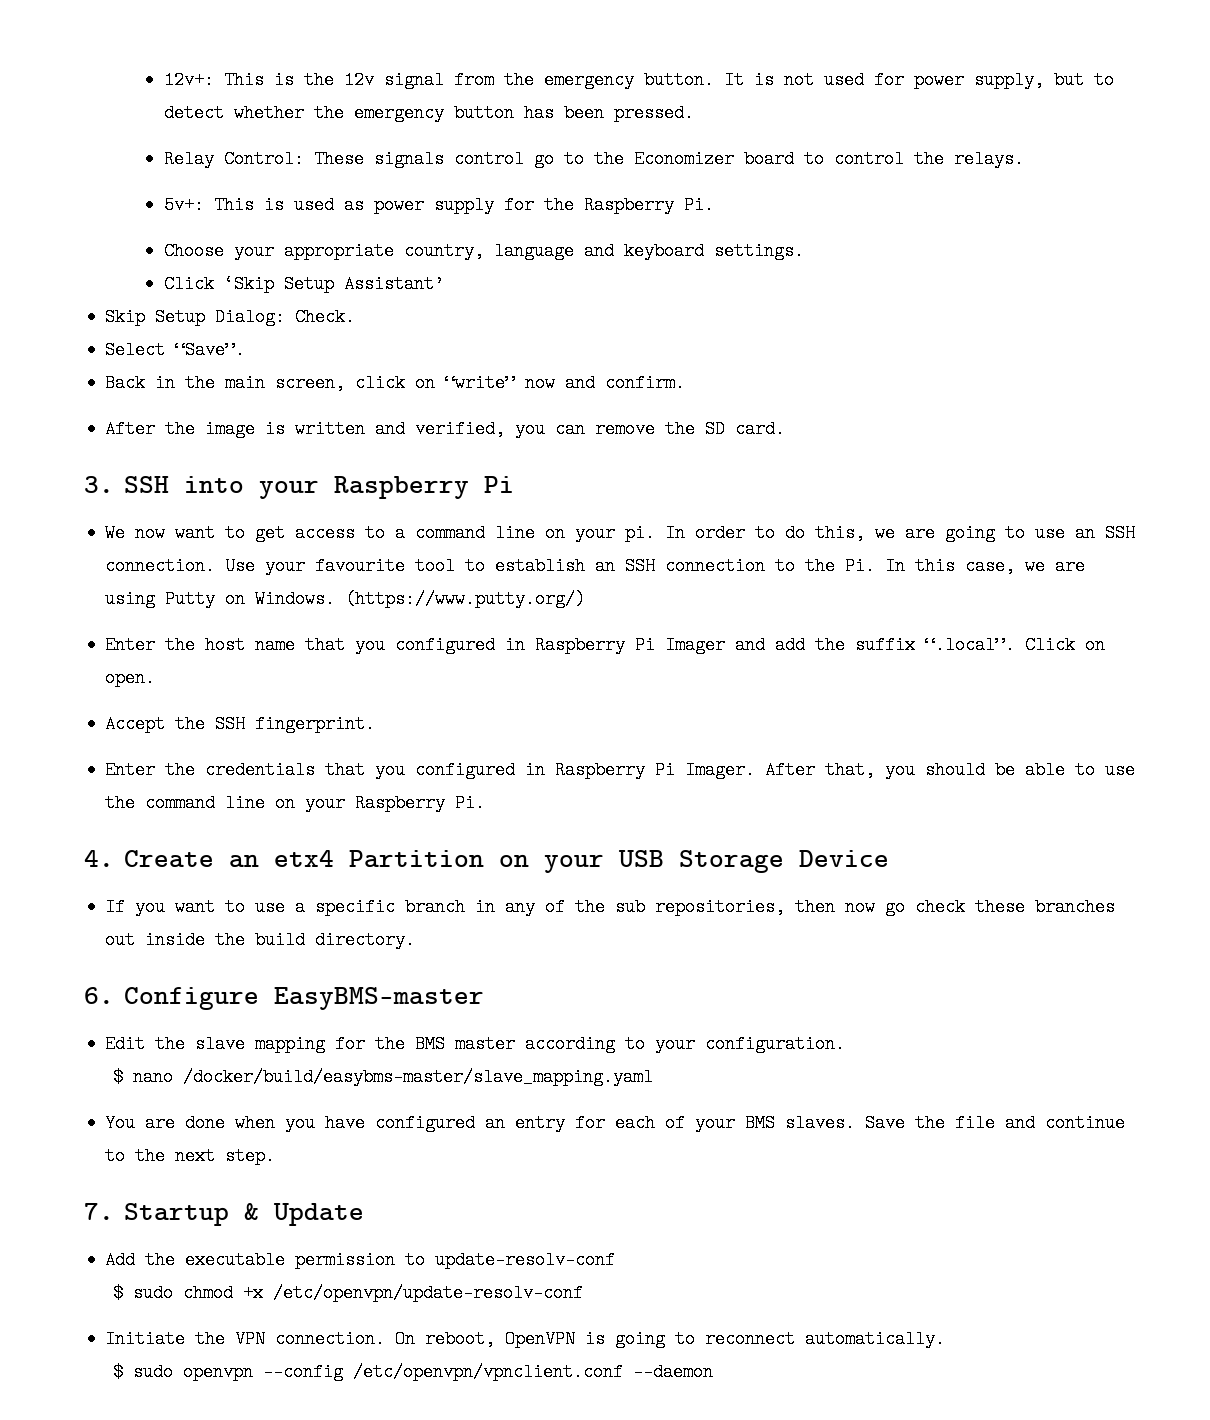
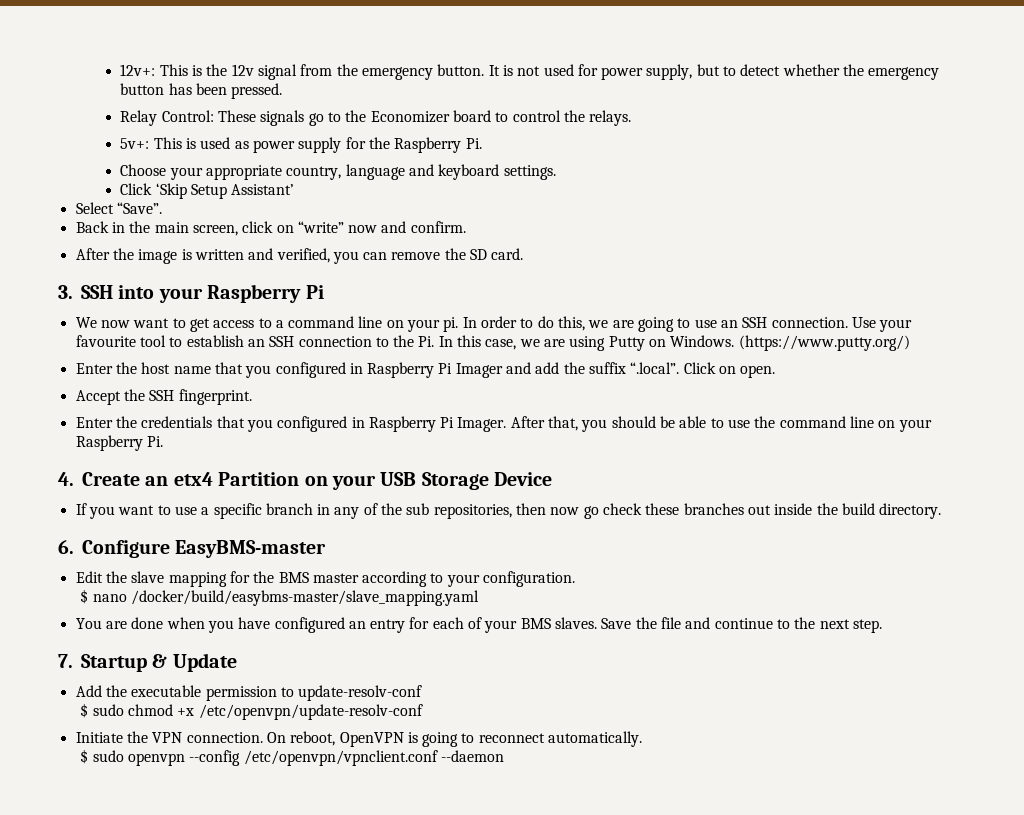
[453,150,524,168] control -> (305, 118) none
[105,308,356,326] // Skip Setup Dialog: Check. -> (295, 189) none

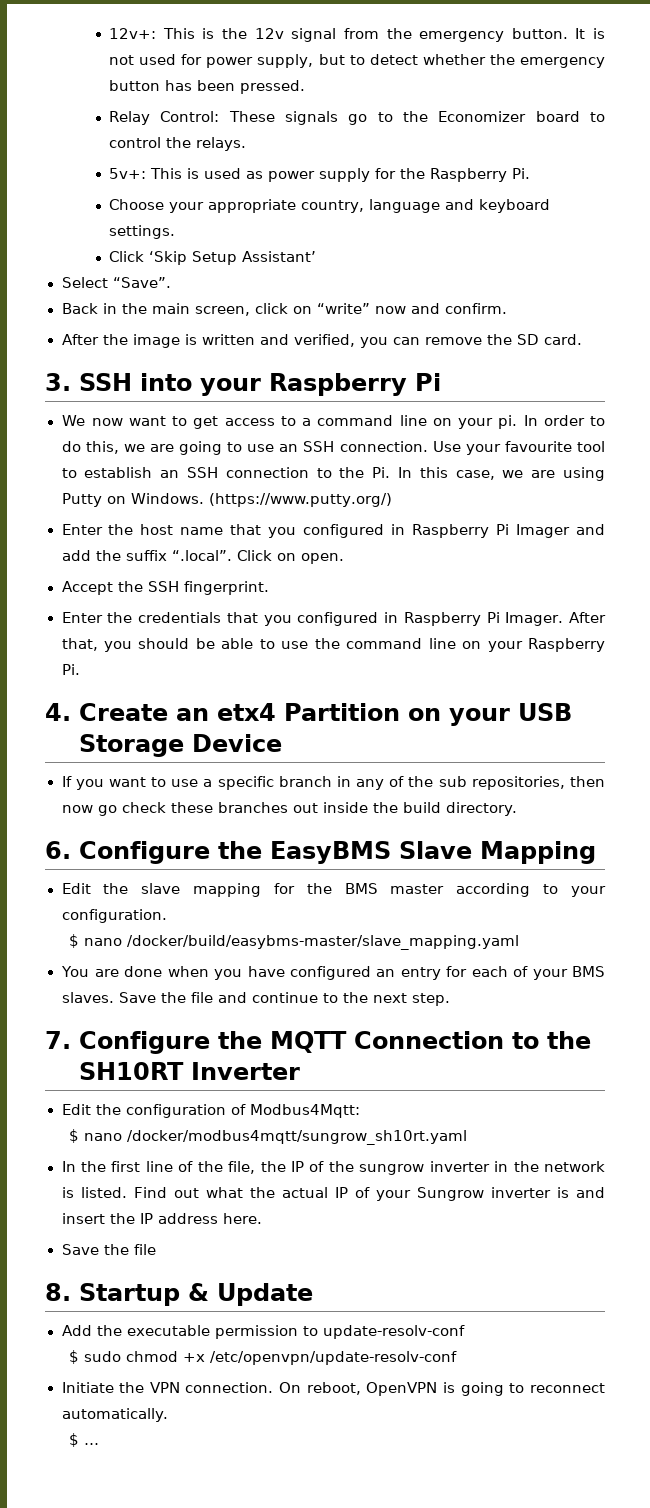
[175,540,327,558] EasyBMS-master -> [217,841,596,864] the EasyBMS Slave Mapping
(73, 661) none -> [78,1031,591,1054] [78,1062,301,1080] [61,1104,360,1118] [68,1129,467,1145] [61,1161,605,1175] [61,1187,605,1201] [61,1213,262,1224] [61,1244,156,1255] [45,1283,71,1301] Configure the MQTT Connection to the SH10RT Inverter // Edit the configuration of Modbus4Mqtt: // $ nano /docker/modbus4mqtt/sungrow_sh10rt.yaml // In the first line of the file, the IP of the sungrow inverter in the network is listed. Find out what the actual IP of your Sungrow inverter is and insert the IP address here. // Save the file // 8.
[92,750,504,766] sudo openvpn --config /etc/openvpn/vpnclient.conf --daemon -> [83,1443,99,1445] …

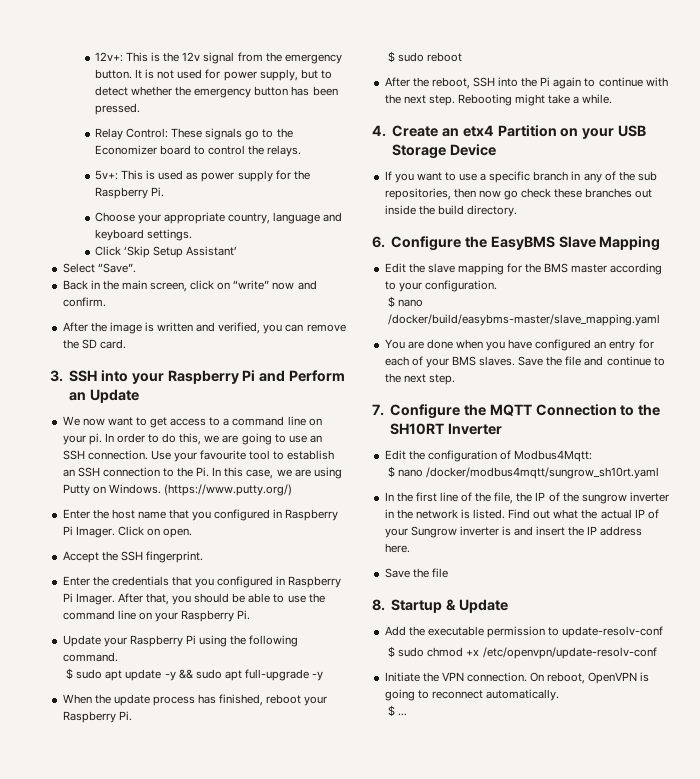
(442, 382) none -> [259,370,346,382] [68,389,139,403] and Perform an Update
[516,524,605,538] [61,550,232,561] Imager and add the suffix “.local”. -> [75,526,115,538] Imager.
(80, 669) none -> [62,635,299,647] [62,652,118,662] [66,668,324,681] [62,694,328,706] [62,711,132,723] [388,51,463,63] [384,77,668,89] [384,94,613,106] // Update your Raspberry Pi using the following command. // $ sudo apt update -y && sudo apt full-upgrade -y // When the update process has finished, reboot your Raspberry Pi. // $ sudo reboot // After the reboot, SSH into the Pi again to continue with the next step. Rebooting might take a while.

